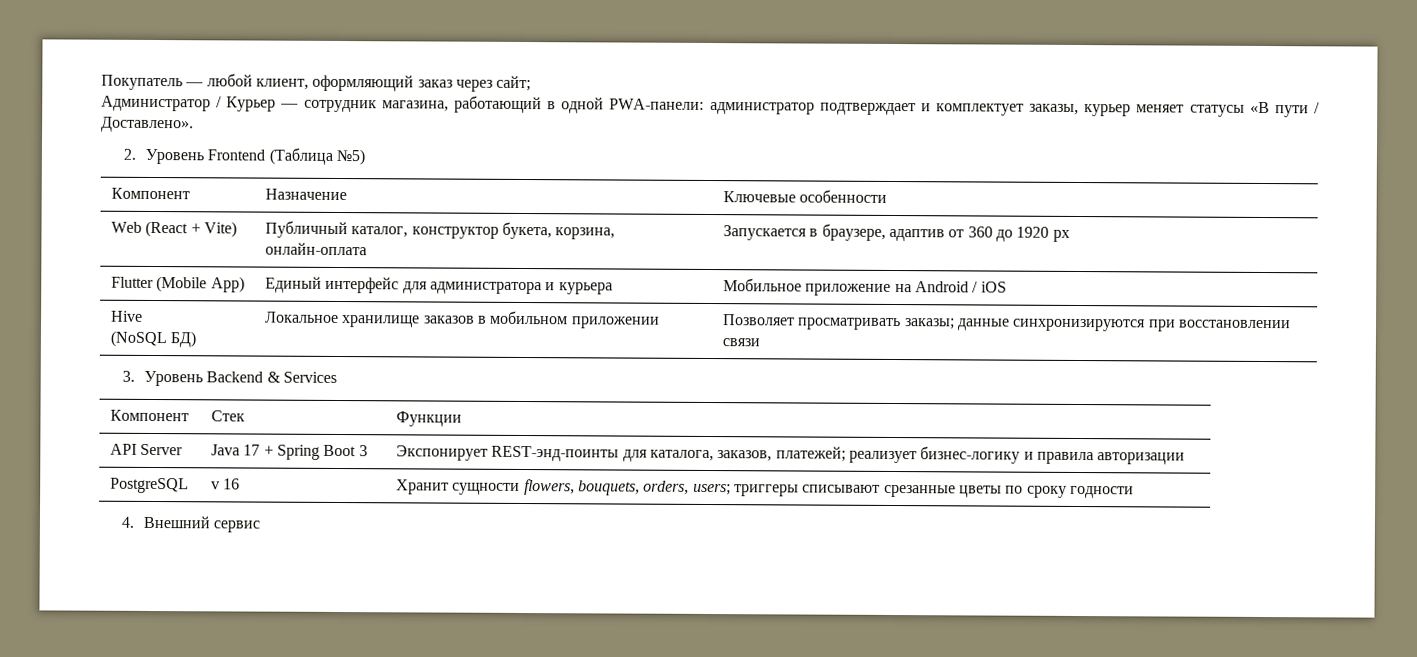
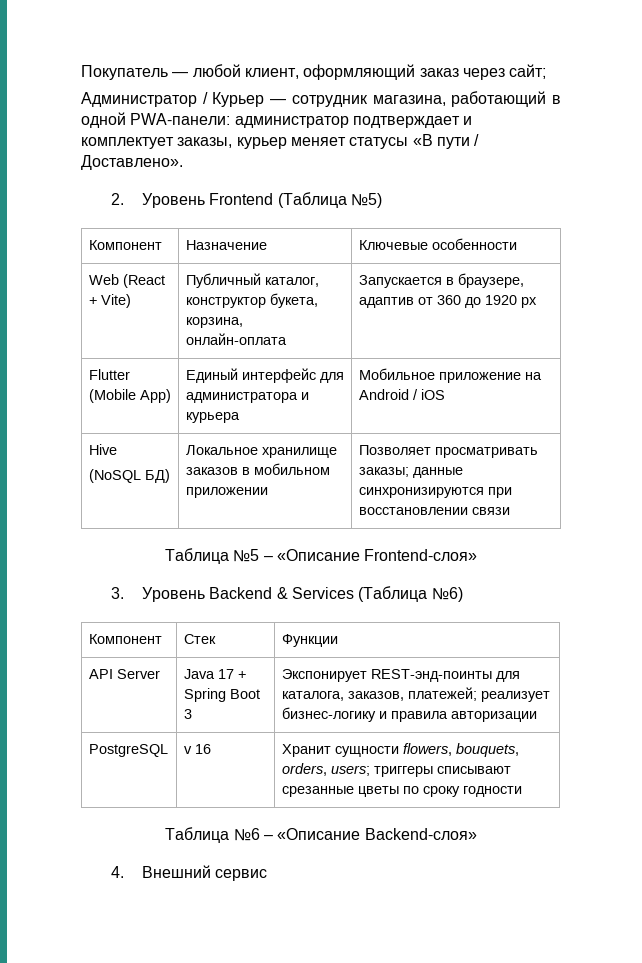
(761, 342) none -> [164,548,478,564] // Таблица №5 – «Описание Frontend-слоя»
(337, 377) none -> [358,586,463,602] (Таблица №6)
(1134, 492) none -> [165,827,477,843] // Таблица №6 – «Описание Backend-слоя»

